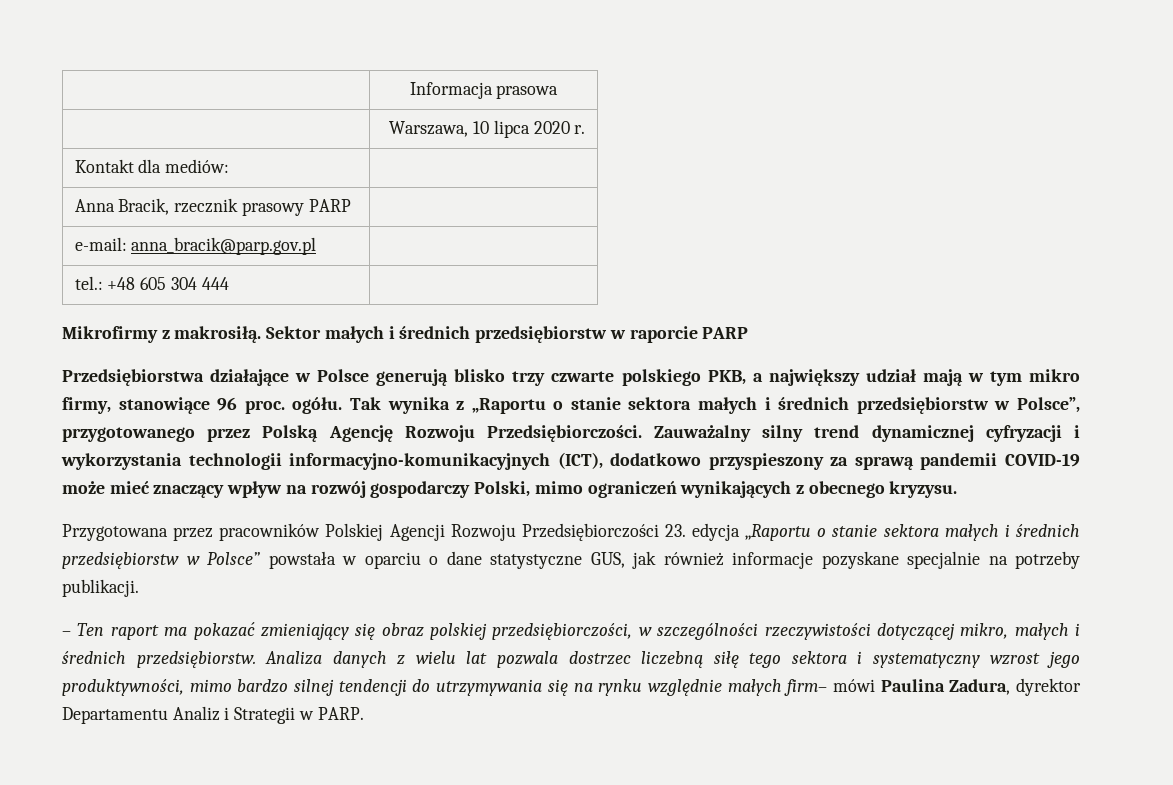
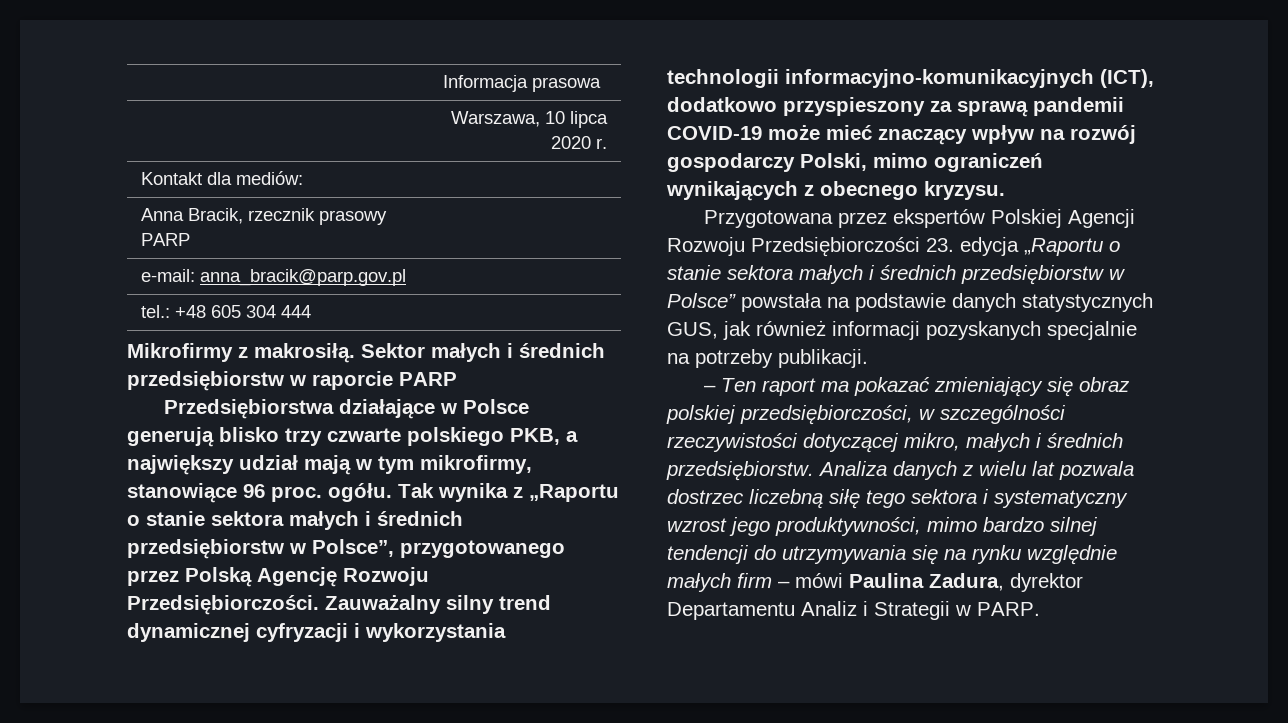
[1029,369,1080,382] [62,397,111,414] mikro firmy, -> [420,455,532,474] mikrofirmy,
[219,523,321,541] pracowników -> [893,209,986,228] ekspertów
[342,551,582,569] w oparciu o dane statystyczne -> [827,293,1153,312] na podstawie danych statystycznych
[732,551,899,569] informacje pozyskane -> [832,321,1041,340] informacji pozyskanych
[784,679,828,696] firm– -> [737,573,790,588] firm –

